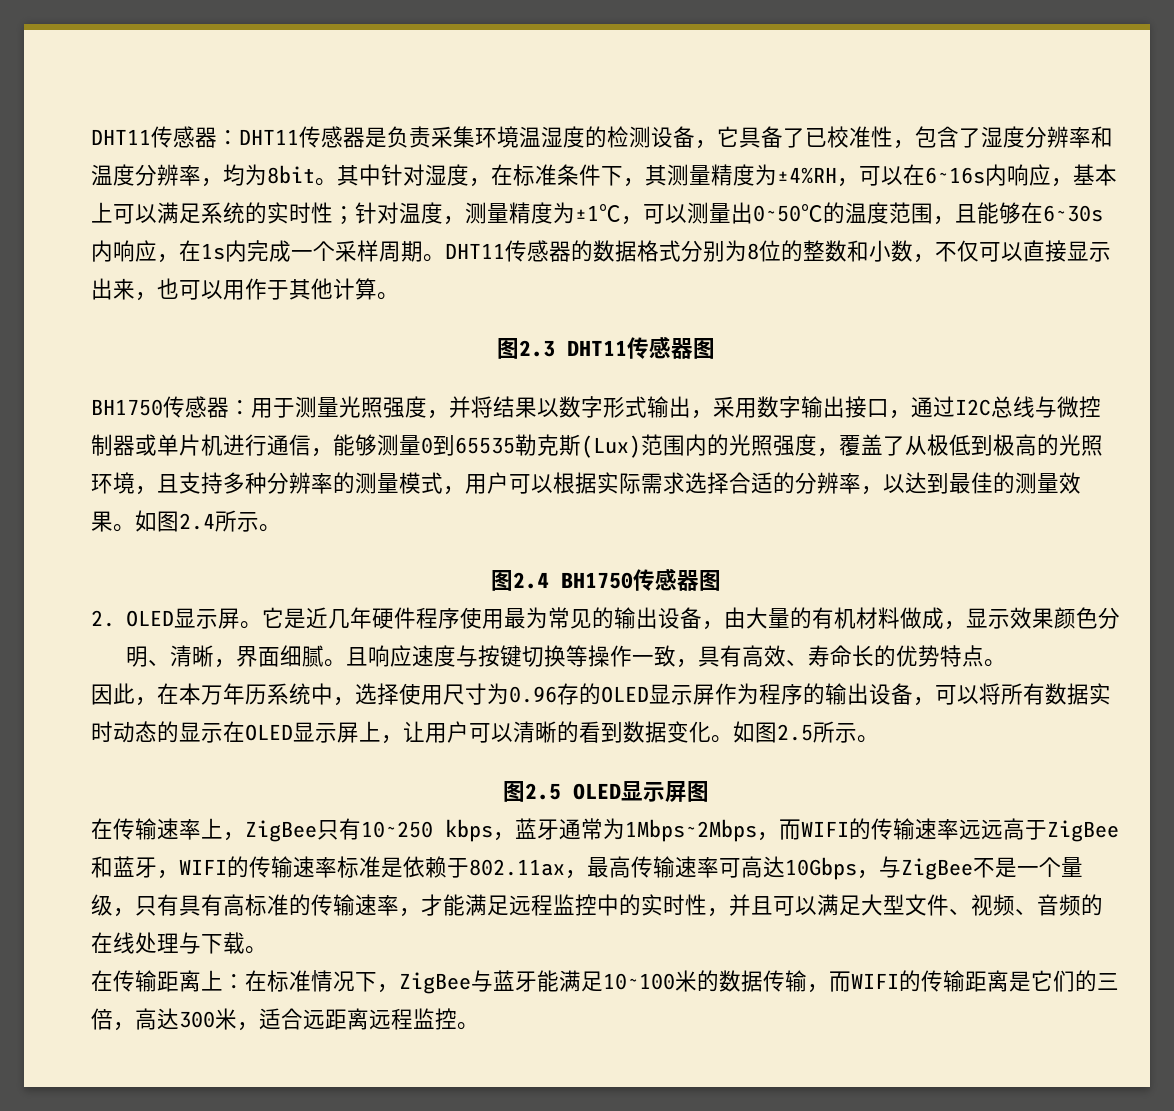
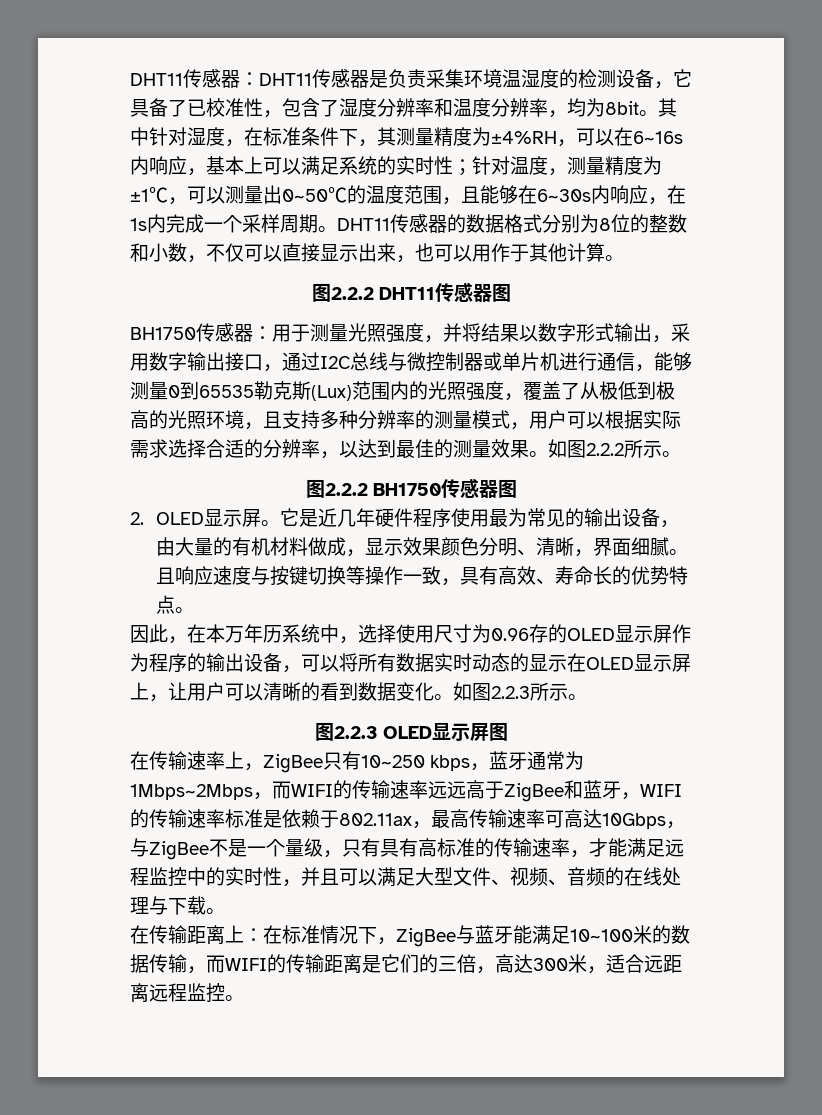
[519,340,555,357] 2.3 -> [330,287,374,300] 2.2.2
[179,510,281,532] [491,570,549,591] 2.4所示。 // 图2.4 -> [586,439,681,458] [305,479,368,498] 2.2.2所示。 // 图2.2.2
[777,721,879,743] [503,781,561,802] 2.5所示。 // 图2.5 -> [491,682,587,701] [314,722,378,741] 2.2.3所示。 // 图2.2.3

